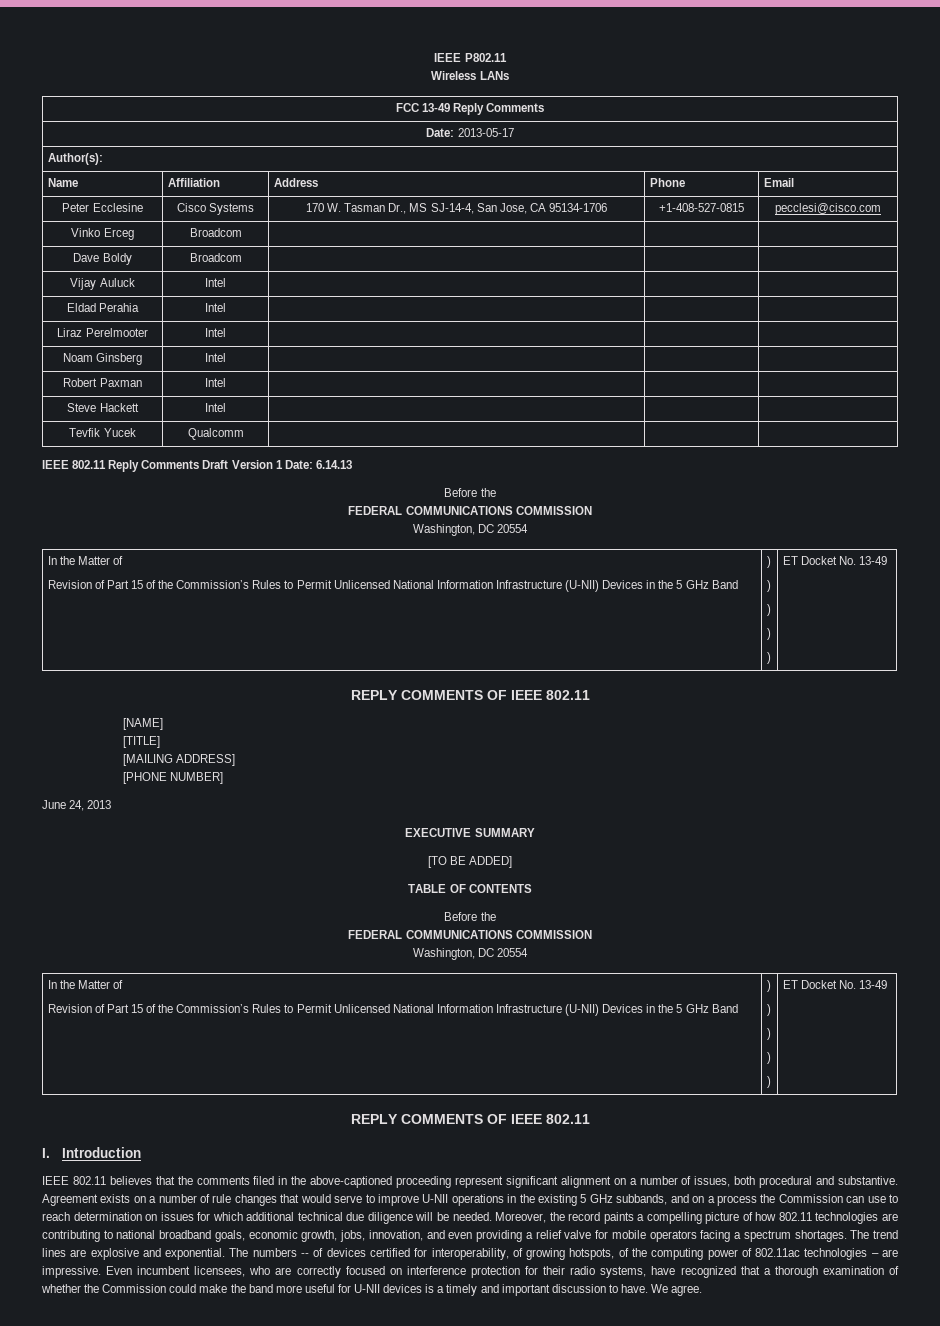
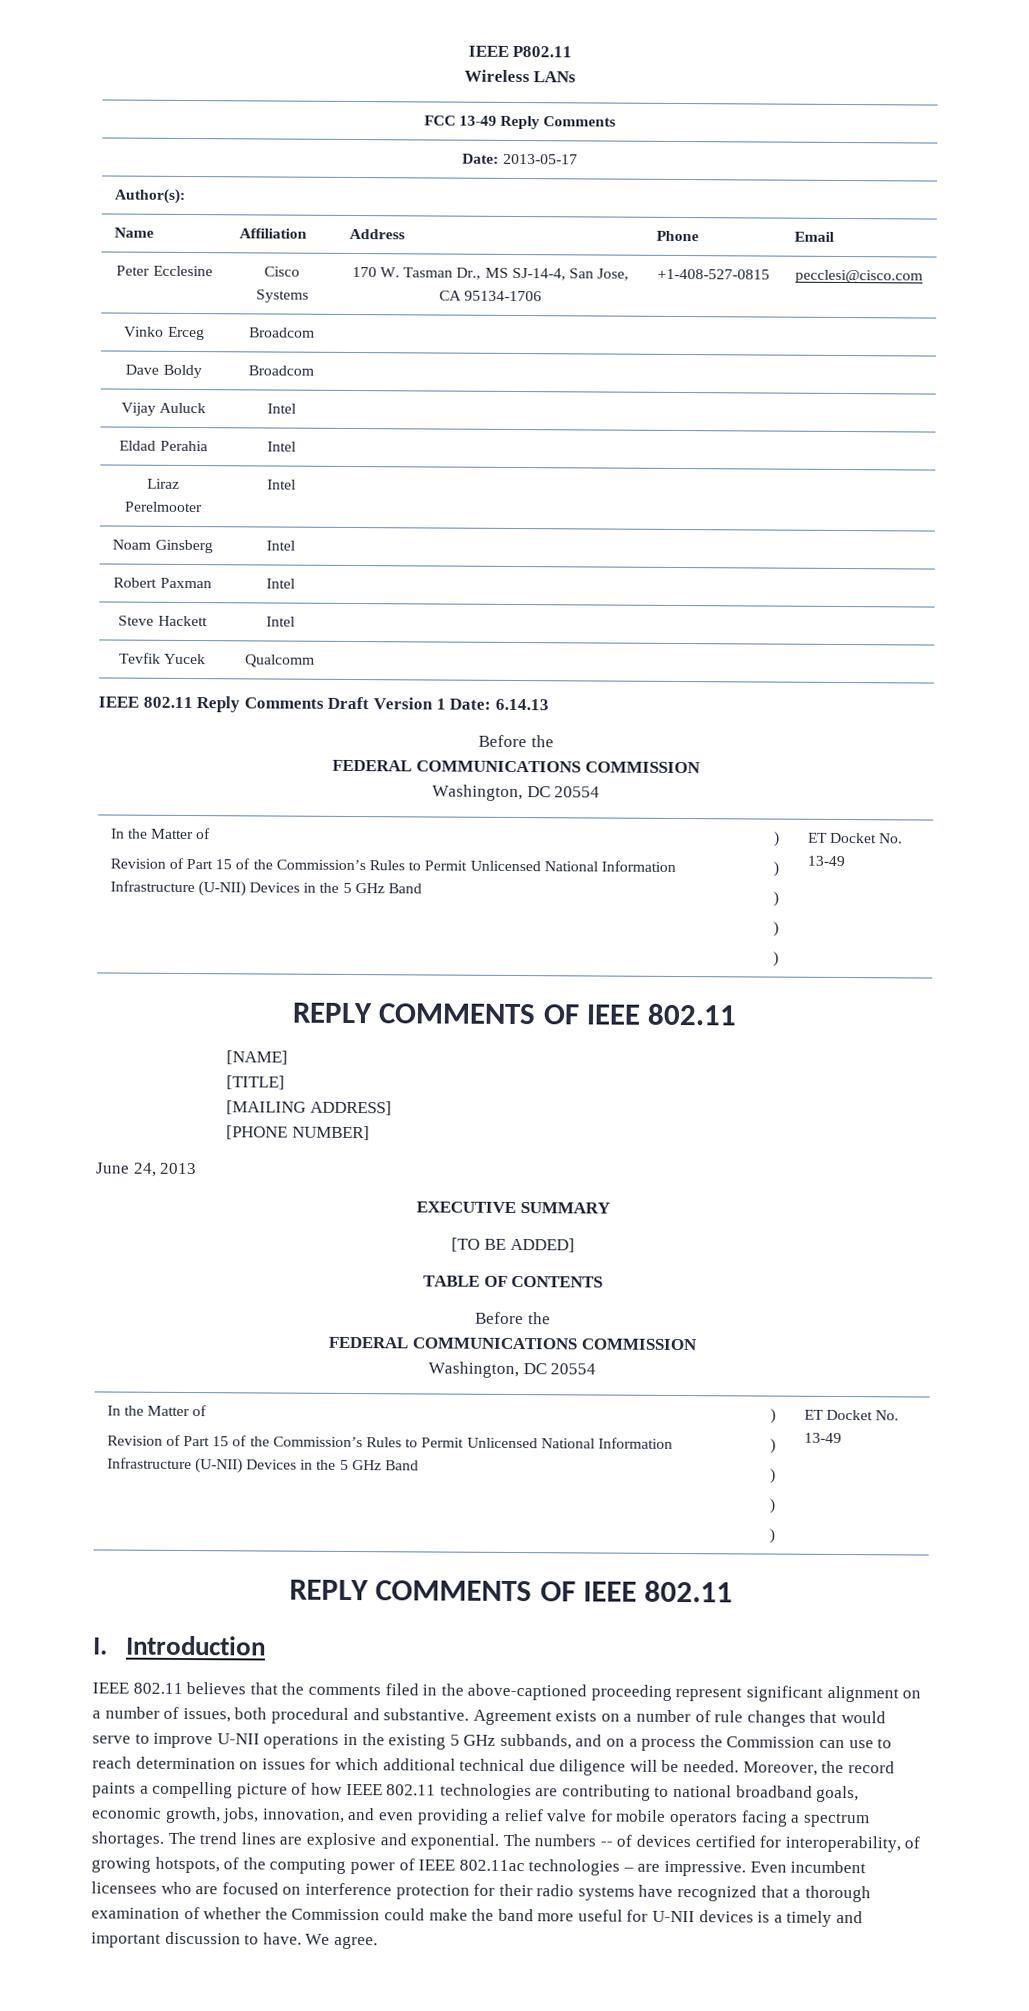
(777, 1216) none -> [345,1783,383,1796] IEEE
(752, 1252) none -> [418,1859,456,1871] IEEE
[194,1266,246,1277] licensees, -> [91,1881,157,1894] licensees
[296,1266,341,1278] correctly -> (219, 1890) none
[600,1266,647,1278] systems, -> [577,1886,635,1901] systems

